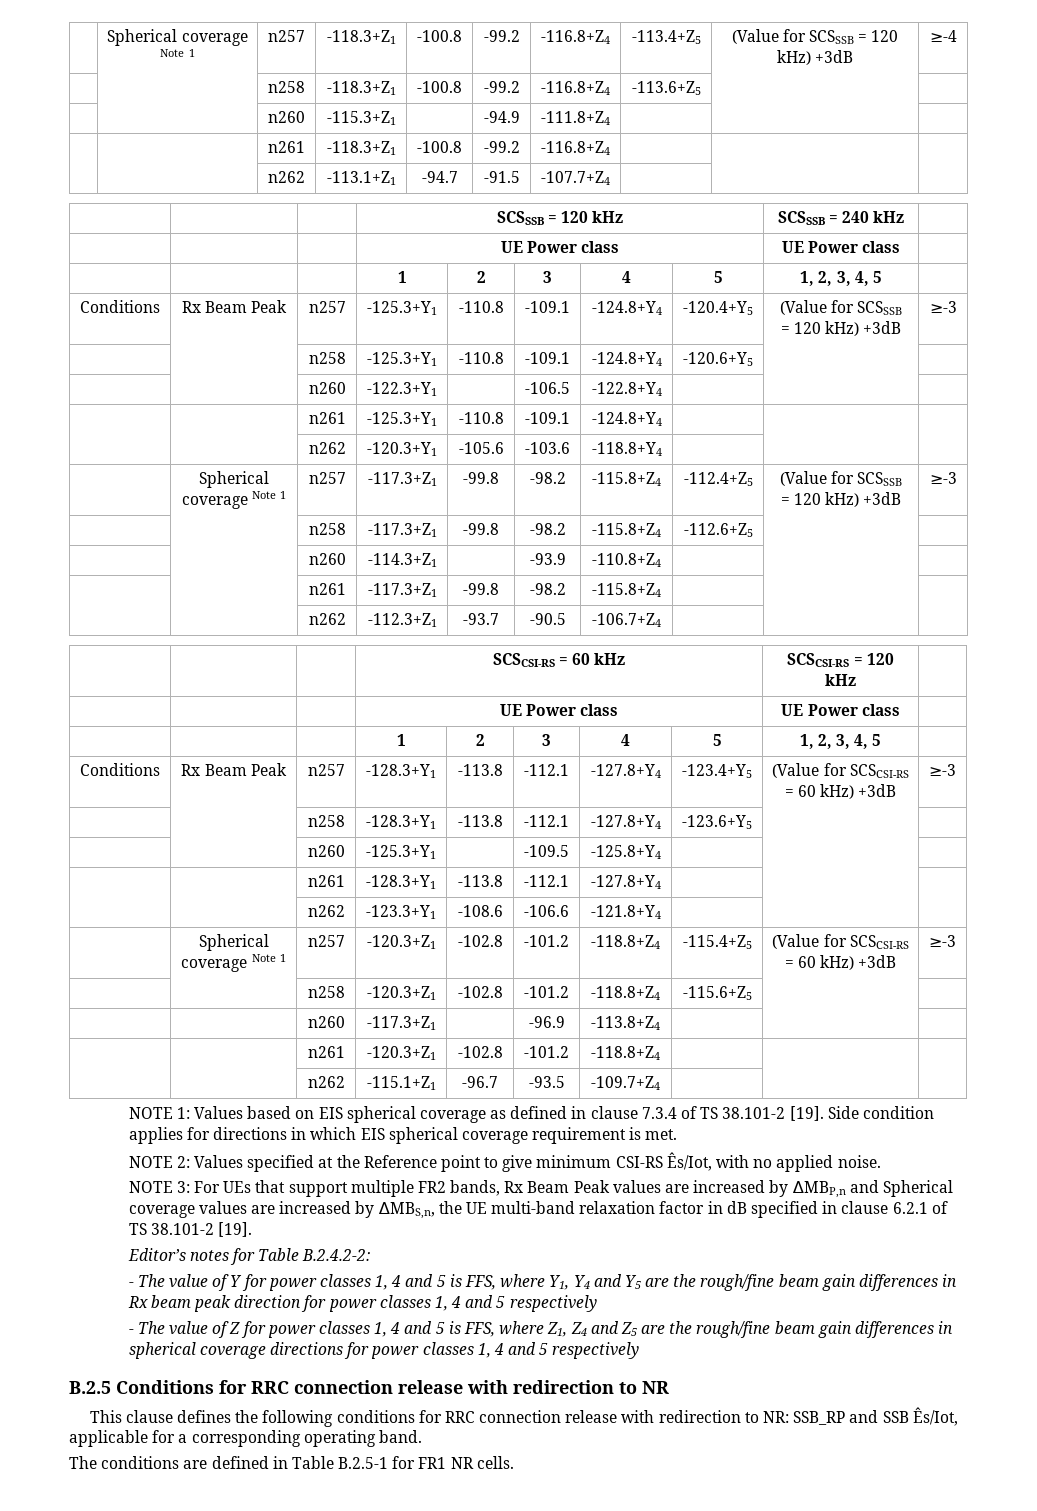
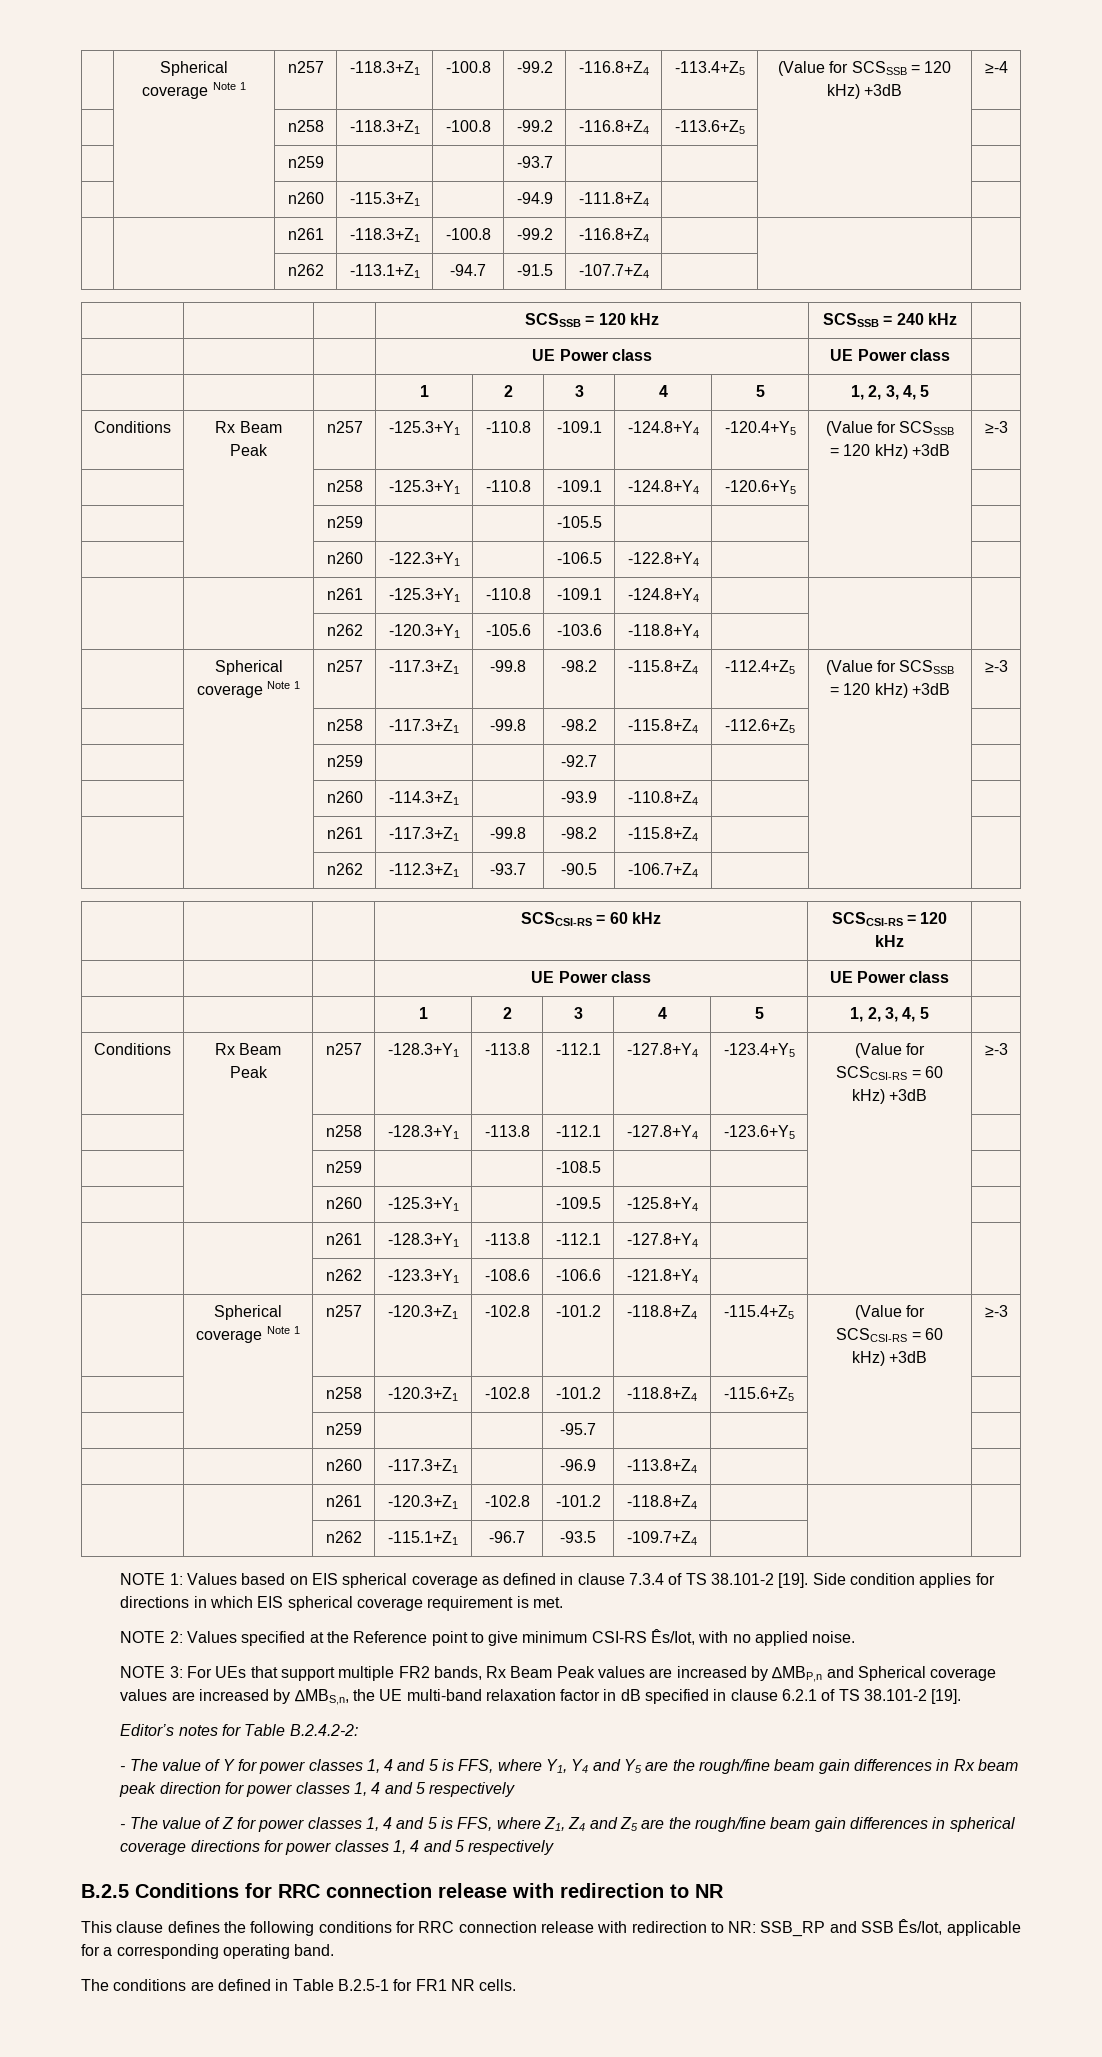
(701, 88) none -> [287,156,324,168] [516,156,553,168] // | | n259 | | | -93.7 | | | |
(753, 359) none -> [326,516,363,528] [556,516,602,528] // | | n259 | | | -105.5 | | | |
(753, 530) none -> [326,755,363,767] [561,755,597,767] // | | n259 | | | -92.7 | | | |
(752, 822) none -> [325,1161,362,1173] [555,1161,601,1173] // | | n259 | | | -108.5 | | | |
(752, 993) none -> [325,1423,362,1435] [560,1423,596,1435] // | | n259 | | | -95.7 | | | |

